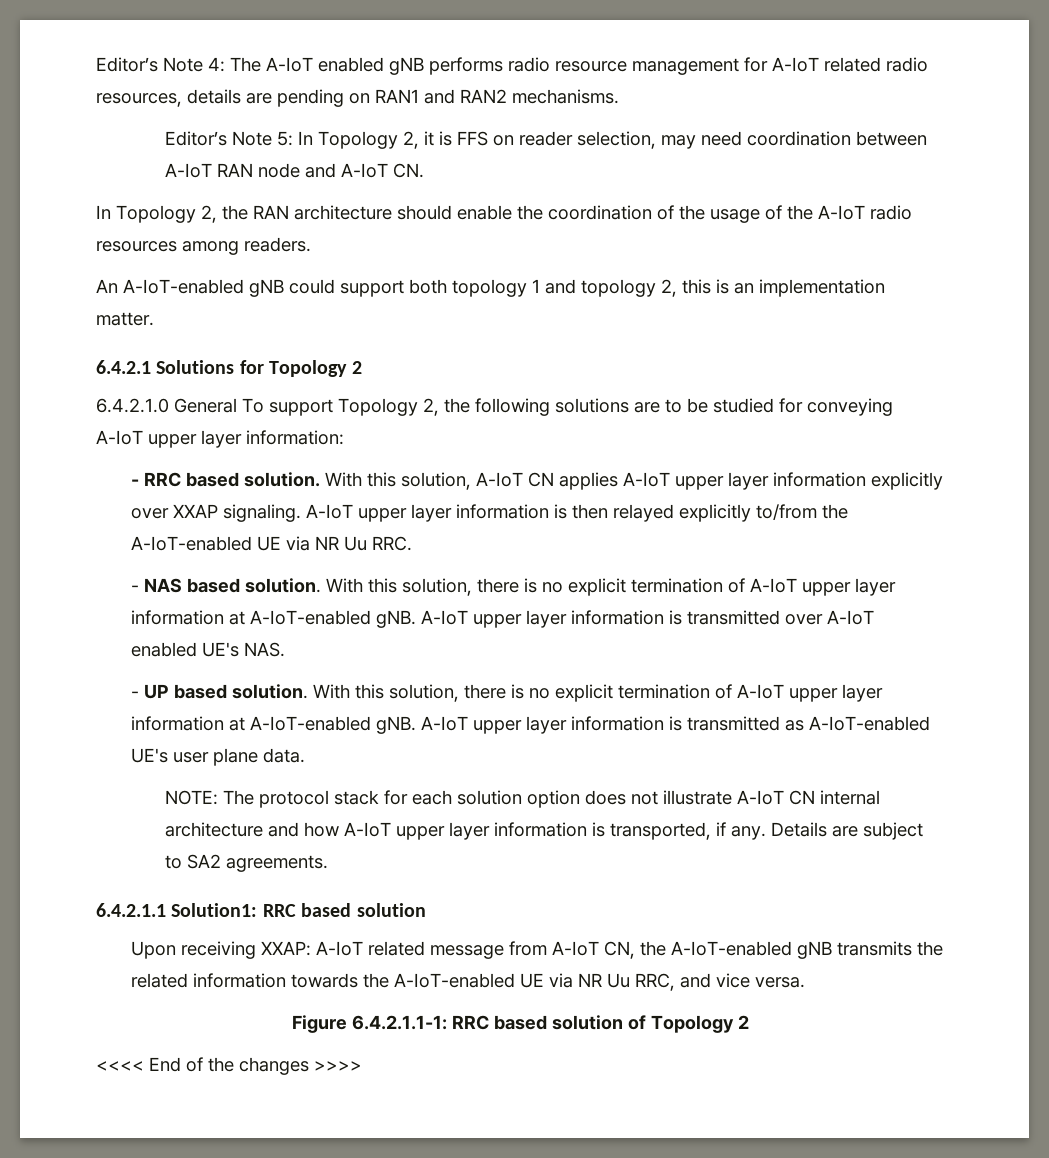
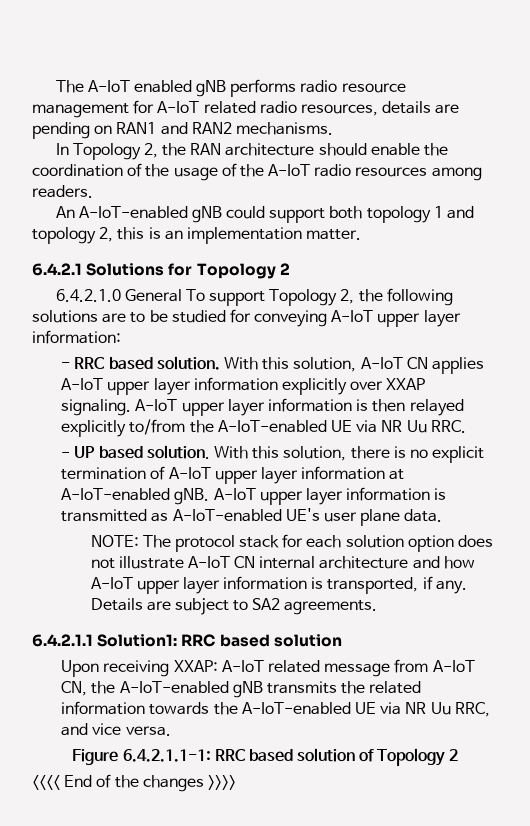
[96,57,225,72] Editor’s Note 4: -> (55, 86) none
[165,131,928,149] [165,163,425,178] // Editor’s Note 5: In Topology 2, it is FFS on reader selection, may need coordination between A-IoT RAN node and A-IoT CN. -> (333, 128) none
[130,578,896,596] [130,610,874,628] [130,642,285,657] // - NAS based solution. With this solution, there is no explicit termination of A-IoT upper layer information at A-IoT-enabled gNB. A-IoT upper layer information is transmitted over A-IoT enabled UE's NAS. -> (466, 426) none

